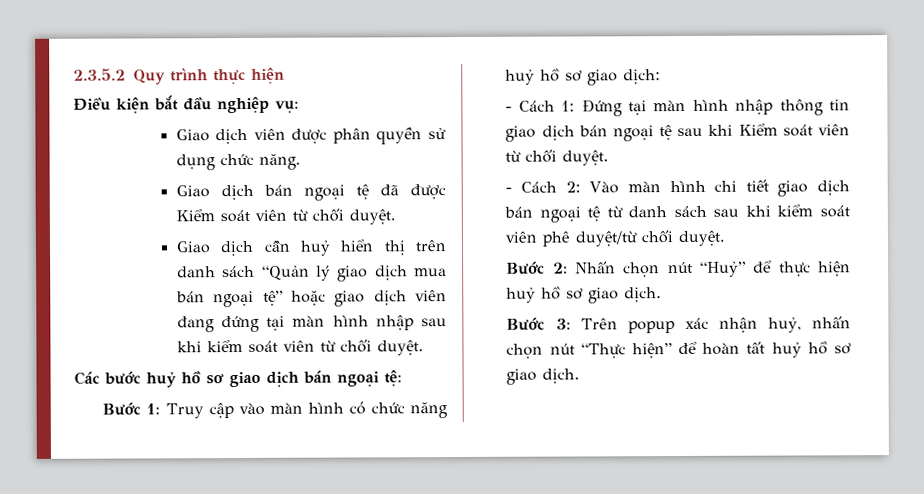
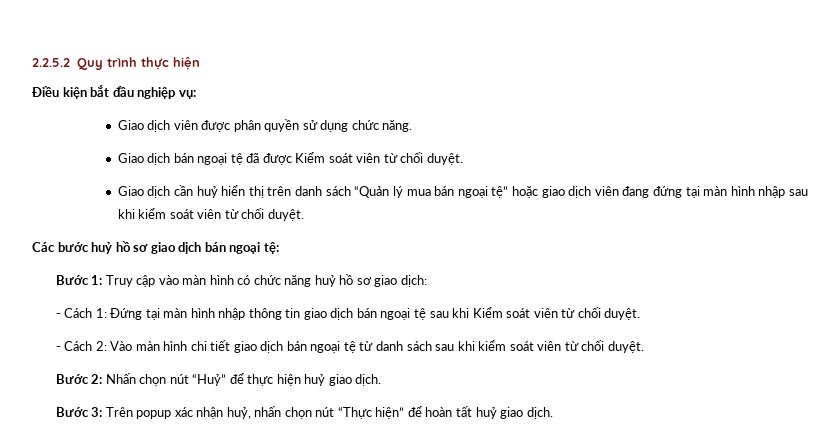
[73,68,126,81] 2.3.5.2 -> [32,58,70,67] 2.2.5.2
[337,265,408,282] giao dịch -> (403, 192) none
[542,231,638,247] phê duyệt/từ -> [564,341,579,351] từ
[541,286,585,300] hồ sơ -> (326, 380) none
[807,341,852,355] hồ sơ -> (497, 413) none

